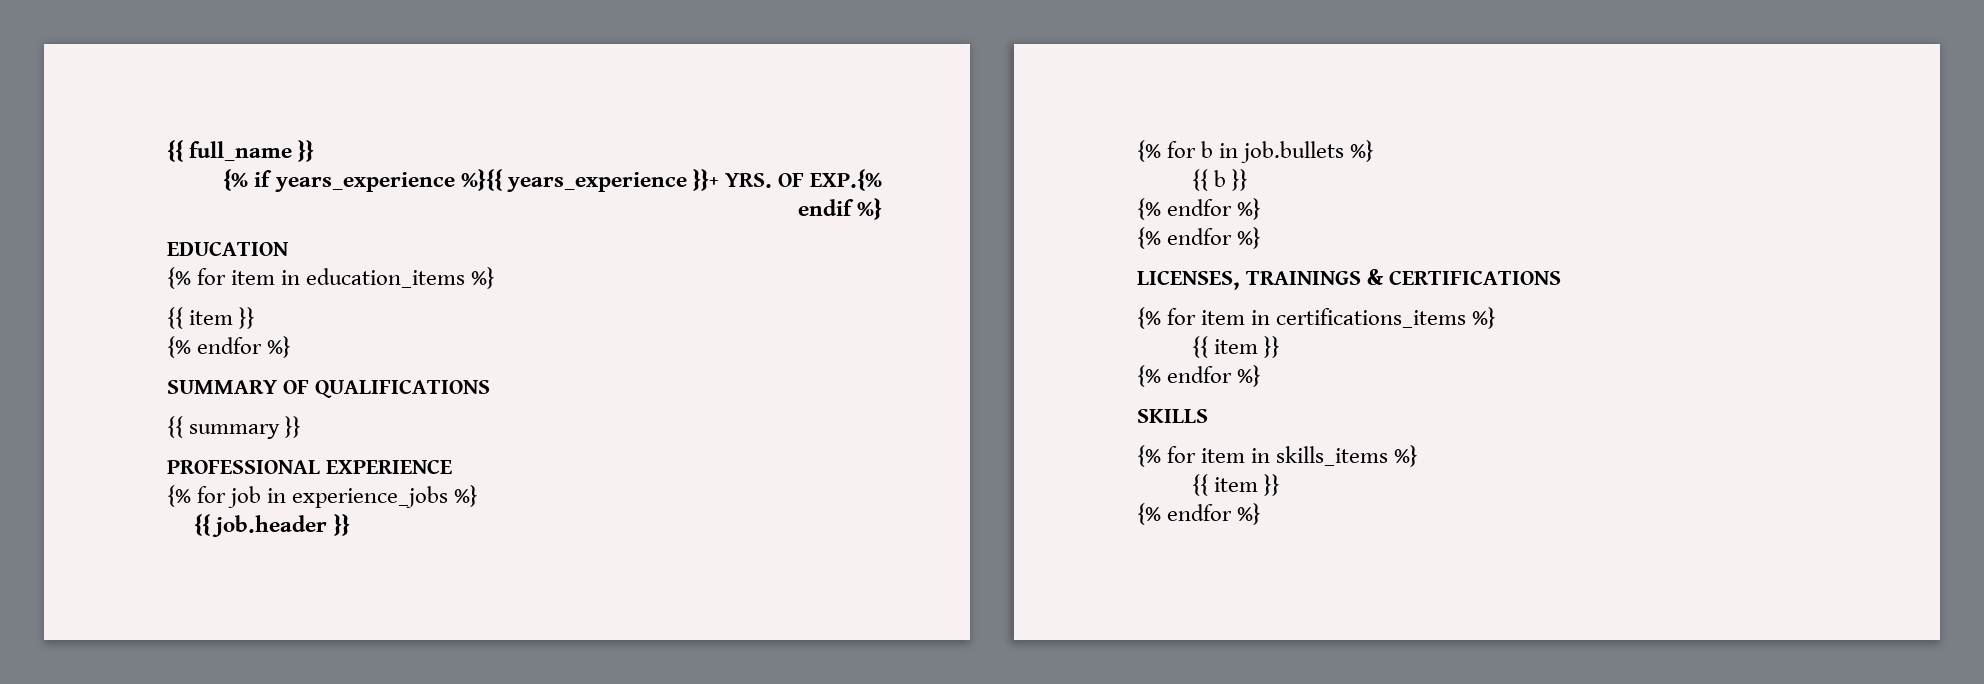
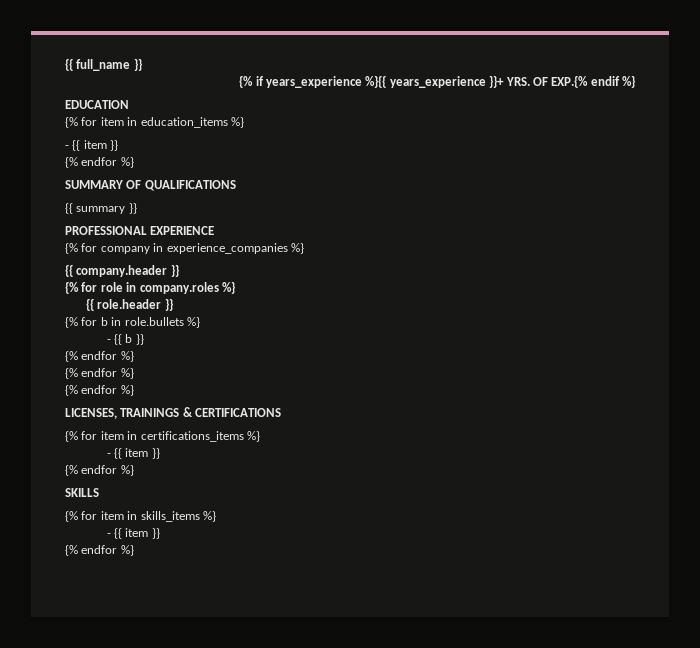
(496, 278) none -> [65,145,69,149] -
[228,485,479,508] [194,514,328,537] job in experience_jobs %} // {{ job.header -> [100,243,304,254] [65,264,179,277] [65,281,235,294] [85,298,162,311] company in experience_companies %} // {{ company.header }} // {% for role in company.roles %} // {{ role.header
[1241,140,1375,163] job.bullets %} // -> [124,317,200,328] [106,339,111,343] role.bullets %} // -
(1262, 238) none -> [65,385,134,396] // {% endfor %}
(1497, 318) none -> [106,453,111,457] -
(1419, 456) none -> [106,533,111,537] -

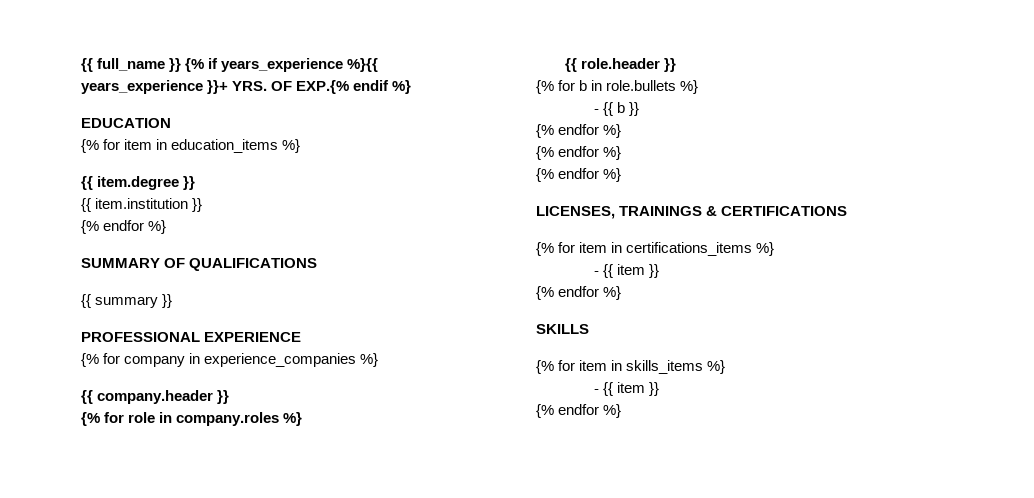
(142, 64) // -> (182, 65) none
[65,140,107,151] - {{ item -> [81,176,196,190] [81,198,189,212] {{ item.degree }} // {{ item.institution

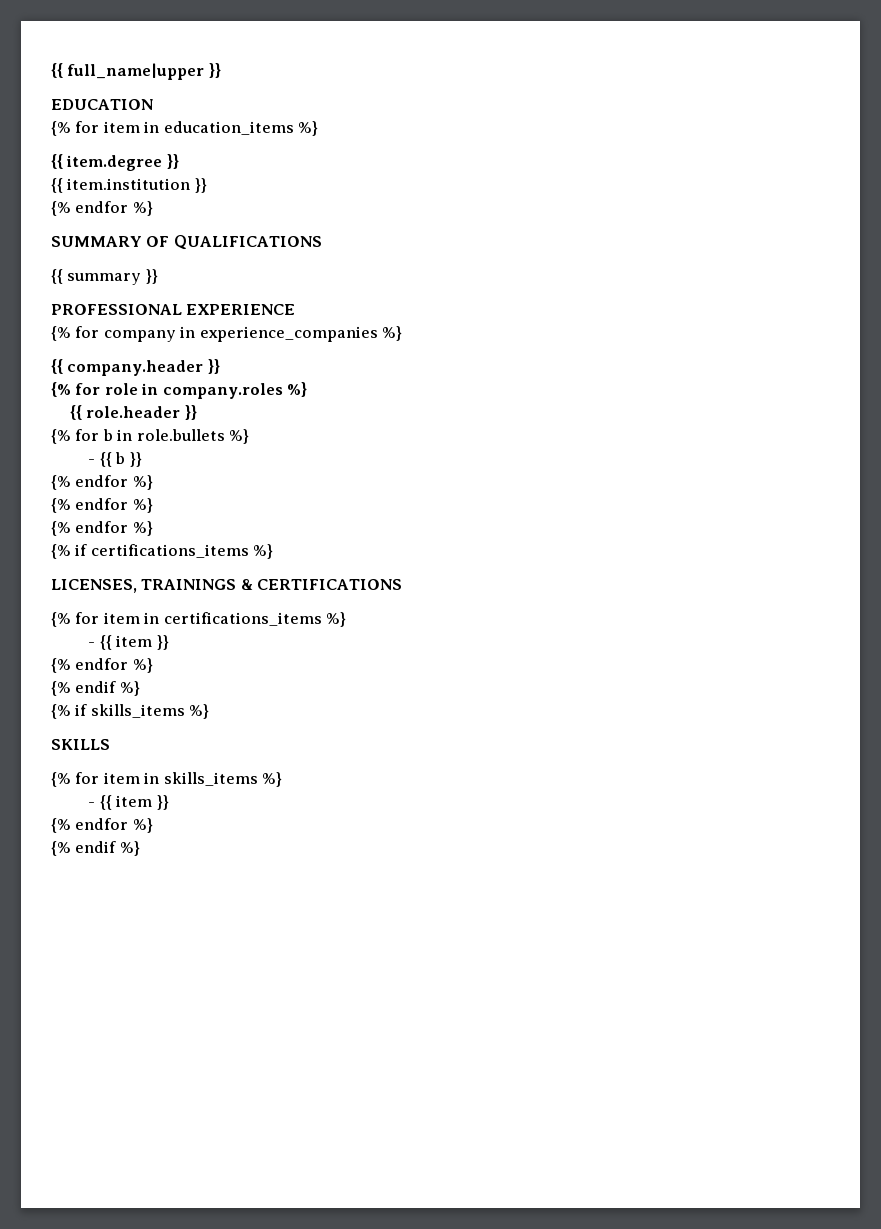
[81,58,379,72] [81,80,412,94] {{ full_name }} {% if years_experience %}{{ years_experience }}+ YRS. OF EXP.{% endif %} -> [51,63,221,80] {{ full_name|upper }}
(622, 175) none -> [51,544,274,559] // {% if certifications_items %}
(622, 293) none -> [51,681,140,696] [51,704,210,719] // {% endif %} // {% if skills_items %}
(622, 411) none -> [51,841,140,856] // {% endif %}

